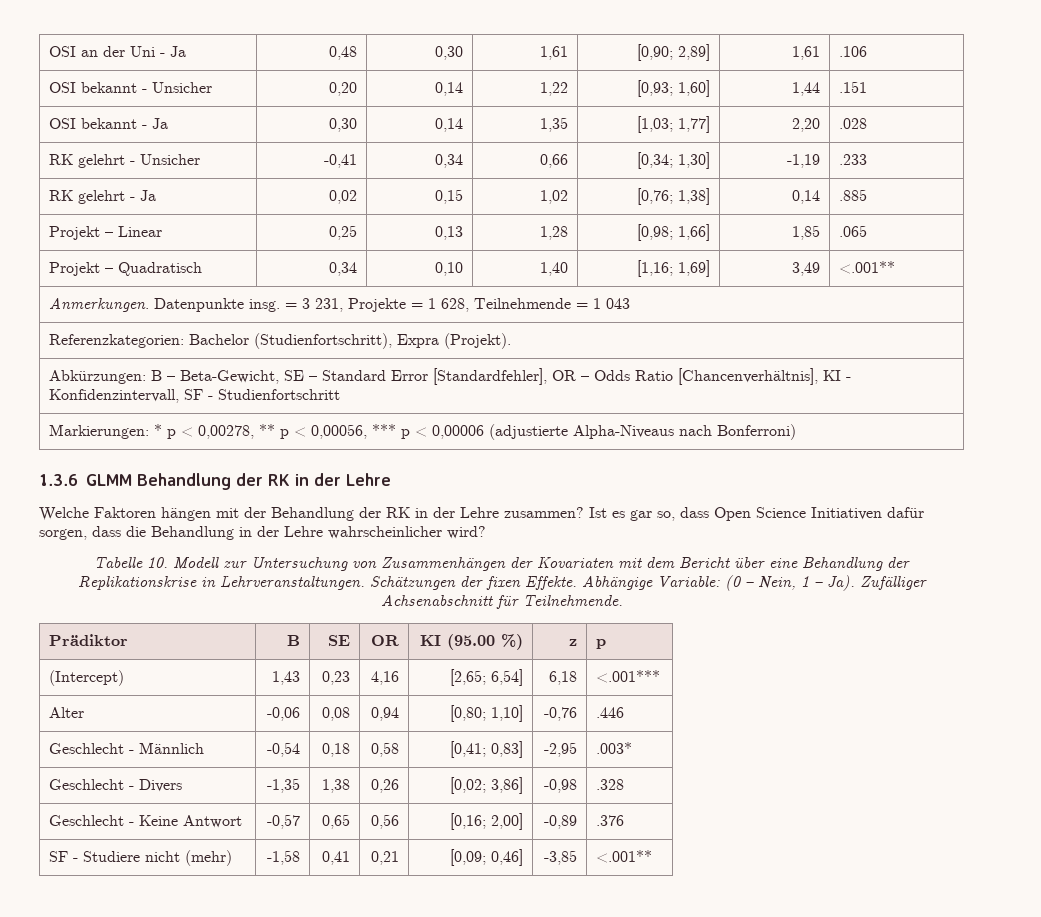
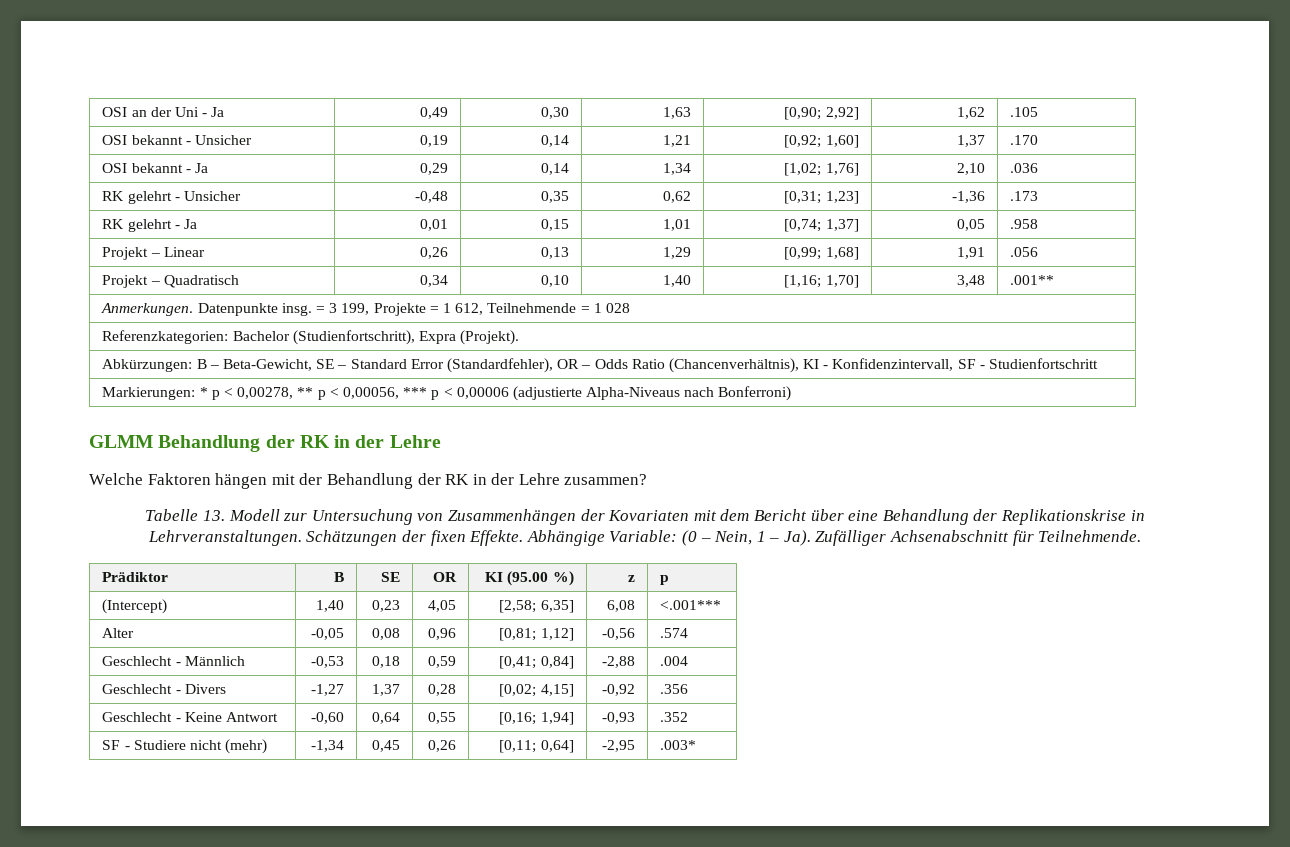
[328,46,357,60] [434,46,463,60] [539,46,568,60] 0,48 | 0,30 | 1,61 -> [419,107,448,119] [540,107,569,119] [662,107,691,119] 0,49 | 0,30 | 1,63
[677,44,710,61] [791,46,820,60] [839,46,868,57] 2,89] | 1,61 | .106 -> [825,107,859,120] [956,107,985,119] [1010,107,1039,117] 2,92] | 1,62 | .105
[328,82,357,96] [434,82,463,96] [539,82,568,96] [636,80,673,97] 0,20 | 0,14 | 1,22 | [0,93; -> [419,135,448,147] [540,135,569,147] [662,135,691,147] [784,135,822,148] 0,19 | 0,14 | 1,21 | [0,92;
[791,82,820,96] [839,81,868,93] 1,44 | .151 -> [956,135,985,147] [1010,135,1039,145] 1,37 | .170
[328,118,357,132] [434,118,463,132] [539,117,568,132] [636,116,710,133] [791,118,820,132] [839,118,868,129] 0,30 | 0,14 | 1,35 | [1,03; 1,77] | 2,20 | .028 -> [419,163,448,175] [540,163,569,175] [662,163,691,175] [784,163,859,176] [956,163,985,175] [1010,163,1039,173] 0,29 | 0,14 | 1,34 | [1,02; 1,76] | 2,10 | .036
[323,154,357,168] [434,154,463,168] [539,154,568,168] [636,152,710,169] [786,154,820,168] [839,154,868,165] -0,41 | 0,34 | 0,66 | [0,34; 1,30] | -1,19 | .233 -> [414,191,448,203] [540,191,569,203] [662,191,691,203] [784,191,859,204] [951,191,985,203] [1010,191,1039,201] -0,48 | 0,35 | 0,62 | [0,31; 1,23] | -1,36 | .173
[328,190,357,204] 0,02 -> [419,219,448,231] 0,01
[539,190,568,204] [636,188,710,205] [791,190,820,204] [839,189,868,201] 1,02 | [0,76; 1,38] | 0,14 | .885 -> [662,219,691,231] [784,219,859,232] [956,219,985,231] [1010,219,1039,229] 1,01 | [0,74; 1,37] | 0,05 | .958
[328,225,357,240] 0,25 -> [419,247,448,259] 0,26
[539,226,568,240] [636,224,710,241] [791,225,820,240] [839,225,868,237] 1,28 | [0,98; 1,66] | 1,85 | .065 -> [662,247,691,259] [784,247,859,260] [956,247,985,259] [1010,247,1039,257] 1,29 | [0,99; 1,68] | 1,91 | .056
[677,260,710,277] [791,262,820,276] [839,261,896,274] 1,69] | 3,49 | <.001** -> [825,275,859,288] [956,275,985,287] [1010,275,1055,285] 1,70] | 3,48 | .001**
[315,298,344,312] 231, -> [341,303,370,315] 199,
[441,298,470,312] 628, -> [455,303,484,315] 612,
[606,298,631,309] 043 -> [605,303,630,313] 028
[433,368,548,385] [Standardfehler], -> [446,358,553,373] (Standardfehler),
[678,368,819,385] [Chancenverhältnis], -> [668,358,799,373] (Chancenverhältnis),
[39,474,78,486] 1.3.6 -> (792, 393) none
[589,507,924,521] [39,526,486,540] Ist es gar so, dass Open Science Initiativen dafür sorgen, dass die Behandlung in der Lehre wahrscheinlicher wird? -> (648, 479) none
[147,557,168,568] 10. -> [203,510,226,521] 13.
[271,671,300,685] 1,43 -> [315,600,344,612] 1,40
[370,671,399,685] [449,669,523,686] [548,671,577,685] 4,16 | [2,65; 6,54] | 6,18 -> [427,600,456,612] [499,600,574,613] [606,600,635,612] 4,05 | [2,58; 6,35] | 6,08
[266,707,300,721] -0,06 -> [310,628,344,640] -0,05
[370,707,399,721] [449,705,523,722] [543,707,577,721] [596,707,625,718] 0,94 | [0,80; 1,10] | -0,76 | .446 -> [427,628,456,640] [499,628,574,641] [601,628,635,640] [660,628,689,638] 0,96 | [0,81; 1,12] | -0,56 | .574
[266,742,300,757] -0,54 -> [310,656,344,668] -0,53
[370,742,399,757] 0,58 -> [427,656,456,668] 0,59
[490,741,523,758] [543,742,577,757] [596,742,633,754] 0,83] | -2,95 | .003* -> [540,656,574,669] [601,656,635,668] [660,656,689,666] 0,84] | -2,88 | .004
[266,778,300,793] [321,779,350,793] [370,779,399,793] [449,777,523,794] [543,779,577,793] [596,779,625,790] [49,815,243,828] [266,814,300,829] [321,814,350,829] [370,814,399,829] [449,813,523,830] [543,815,577,829] [596,815,625,826] -1,35 | 1,38 | 0,26 | [0,02; 3,86] | -0,98 | .328 // Geschlecht - Keine Antwort | -0,57 | 0,65 | 0,56 | [0,16; 2,00] | -0,89 | .376 -> [310,684,344,696] [371,684,400,696] [427,684,456,696] [499,684,574,697] [601,684,635,696] [660,684,689,694] [102,712,279,722] [310,712,344,724] [371,712,400,724] [427,712,456,724] [499,712,574,725] [601,712,635,724] [660,712,689,722] -1,27 | 1,37 | 0,28 | [0,02; 4,15] | -0,92 | .356 // Geschlecht - Keine Antwort | -0,60 | 0,64 | 0,55 | [0,16; 1,94] | -0,93 | .352
[266,850,300,865] [321,851,350,865] [370,851,399,865] [449,849,523,866] [543,850,577,865] [596,850,653,863] -1,58 | 0,41 | 0,21 | [0,09; 0,46] | -3,85 | <.001** -> [310,740,344,752] [371,740,400,752] [427,740,456,752] [499,740,574,753] [601,740,635,752] [660,740,697,750] -1,34 | 0,45 | 0,26 | [0,11; 0,64] | -2,95 | .003*

